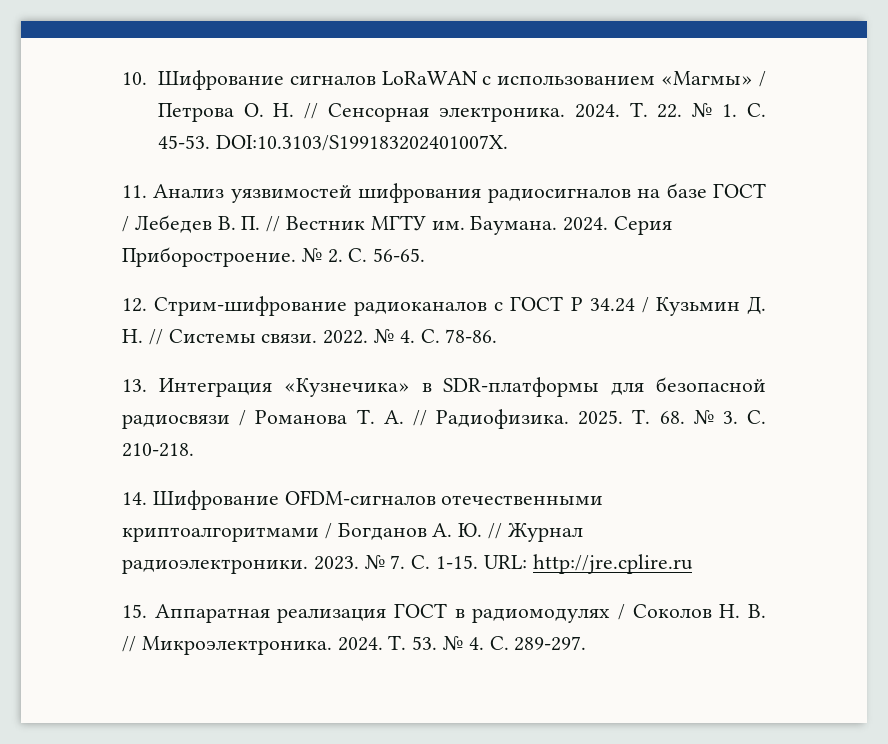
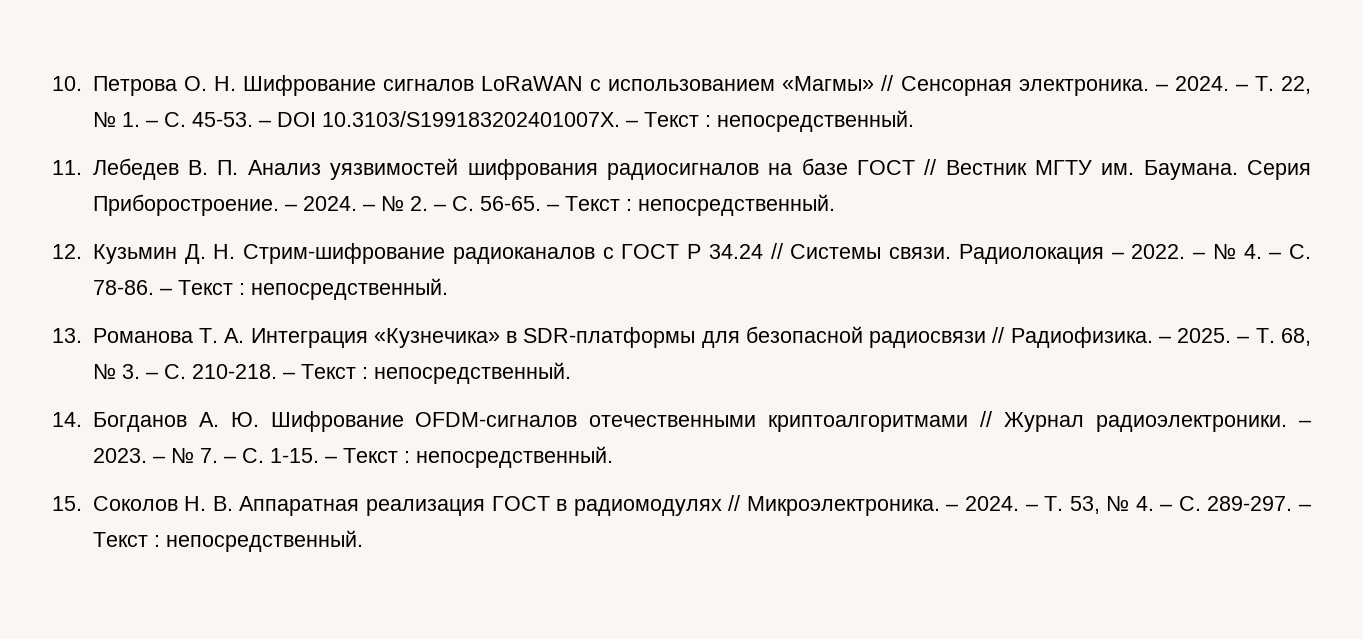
(147, 78) none -> [92,76,236,96] Петрова О. Н.
[759,71,766,87] [157,102,683,122] / Петрова О. Н. // Сенсорная электроника. 2024. Т. 22. -> [881,75,1311,96] // Сенсорная электроника. – 2024. – Т. 22,
(738, 110) none -> [145,120,158,127] –
[215,135,508,151] [122,185,147,198] DOI:10.3103/S199183202401007X. // 11. -> [258,110,914,132] [52,158,239,180] – DOI 10.3103/S199183202401007X. – Текст : непосредственный. // 11. Лебедев В. П.
[122,215,261,233] / Лебедев В. П. -> (915, 167) none
[563,217,609,231] 2024. -> (1238, 170) none
(296, 257) none -> [284,196,375,211] – 2024. –
(343, 256) none -> [433,204,446,211] –
[122,298,147,312] // 12. -> [546,194,835,216] [52,244,236,264] – Текст : непосредственный. // 12. Кузьмин Д. Н.
[641,296,766,316] [122,329,415,345] / Кузьмин Д. Н. // Системы связи. 2022. № 4. -> [770,243,1282,264] // Системы связи. Радиолокация – 2022. – № 4. –
[122,379,147,392] // 13. -> [159,278,448,300] [52,328,245,343] – Текст : непосредственный. // 13. Романова Т. А.
[239,409,685,429] / Романова Т. А. // Радиофизика. 2025. Т. 68. -> [992,327,1311,348] // Радиофизика. – 2025. – Т. 68,
(738, 417) none -> [145,372,158,379] –
[122,490,604,510] [122,522,583,542] [122,556,359,574] // 14. Шифрование OFDM-сигналов отечественными криптоалгоритмами / Богданов А. Ю. // Журнал радиоэлектроники. 2023. -> [282,362,571,384] [52,411,1311,432] [92,448,165,463] – Текст : непосредственный. // 14. Богданов А. Ю. Шифрование OFDM-сигналов отечественными криптоалгоритмами // Журнал радиоэлектроники. – 2023. –
(406, 562) none -> [223,456,236,463] –
[483,554,693,574] [122,604,147,618] URL: http://jre.cplire.ru // 15. -> [324,446,613,468] [52,496,233,511] – Текст : непосредственный. // 15. Соколов Н. В.
[618,604,766,620] [122,635,484,655] / Соколов Н. В. // Микроэлектроника. 2024. Т. 53. № 4. -> [728,495,1173,516] // Микроэлектроника. – 2024. – Т. 53, № 4. –
(587, 643) none -> [1299,504,1311,511] [92,530,363,552] – Текст : непосредственный.

